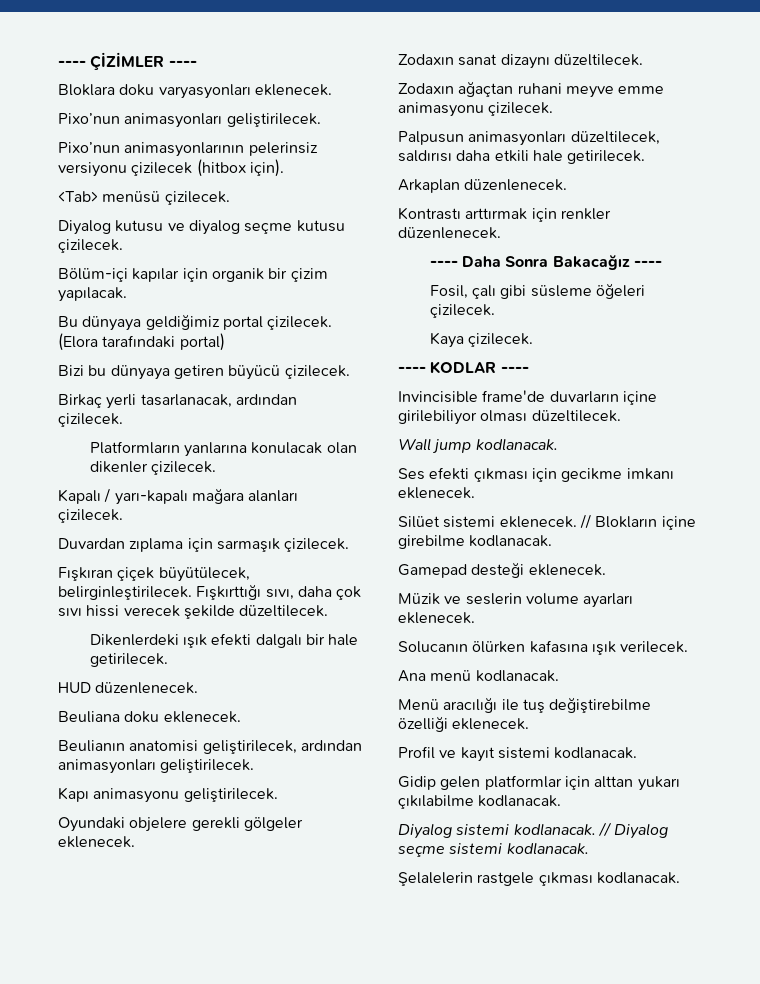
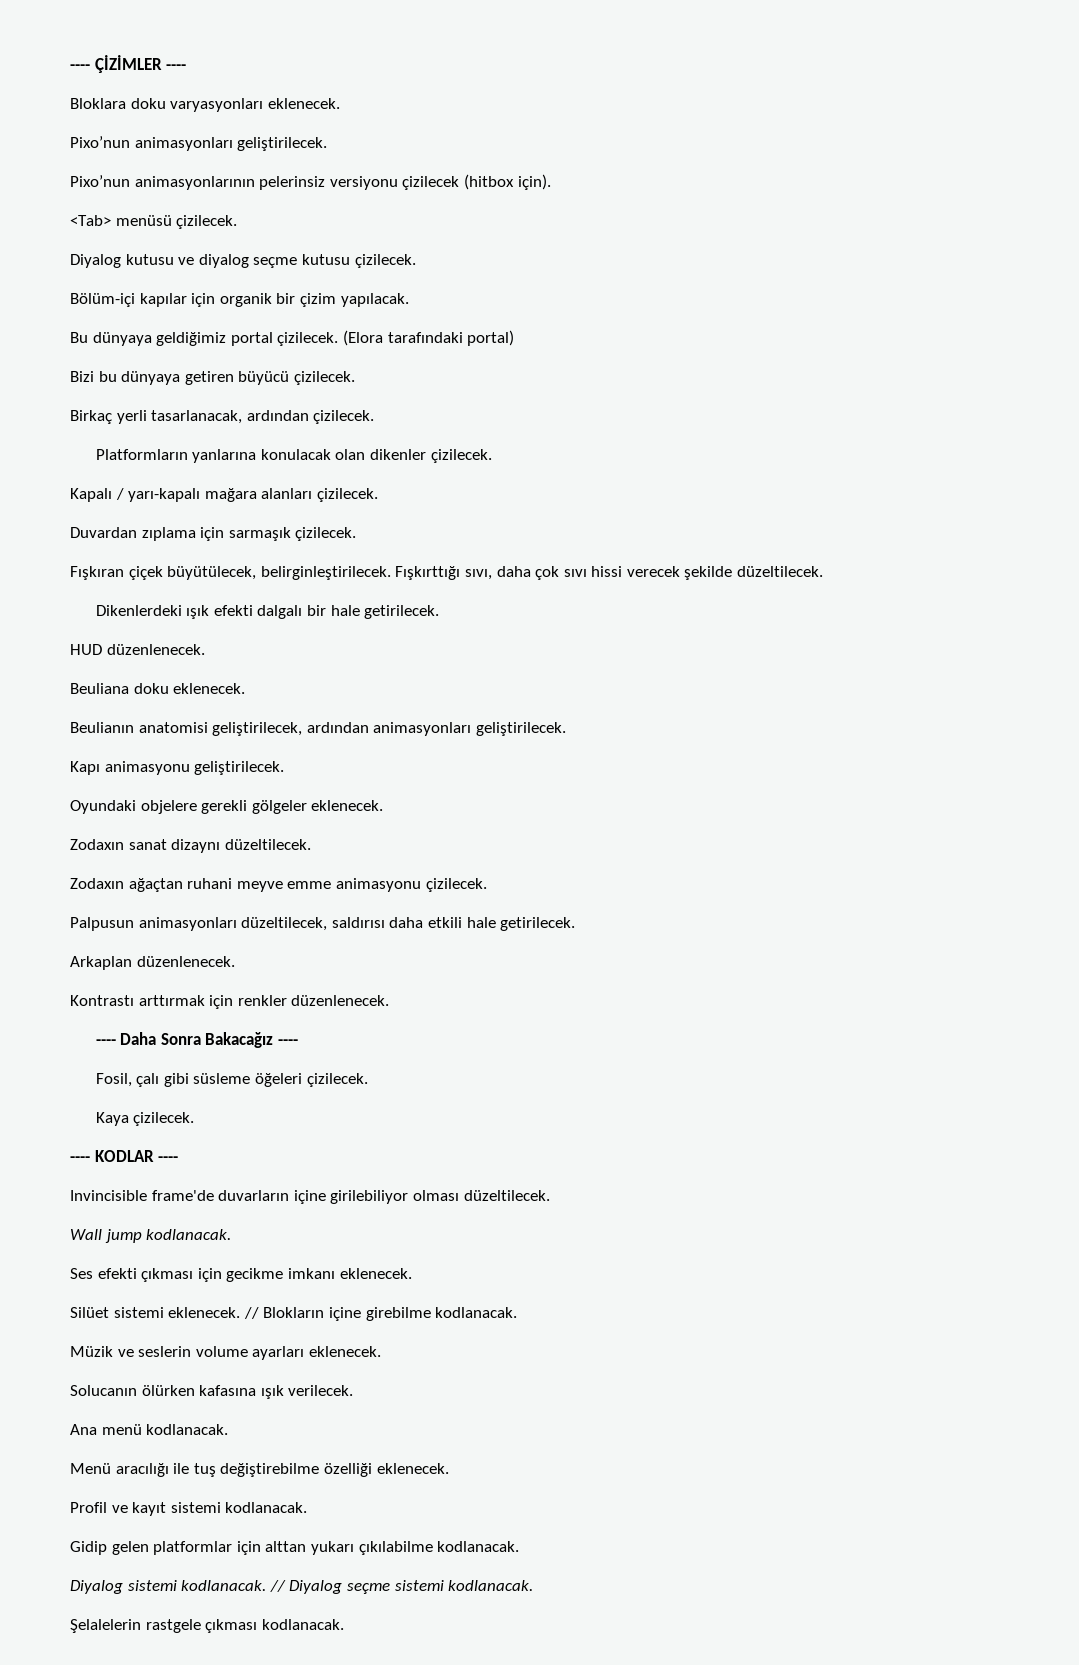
[398,562,606,578] // Gamepad desteği eklenecek. -> (518, 1312) none

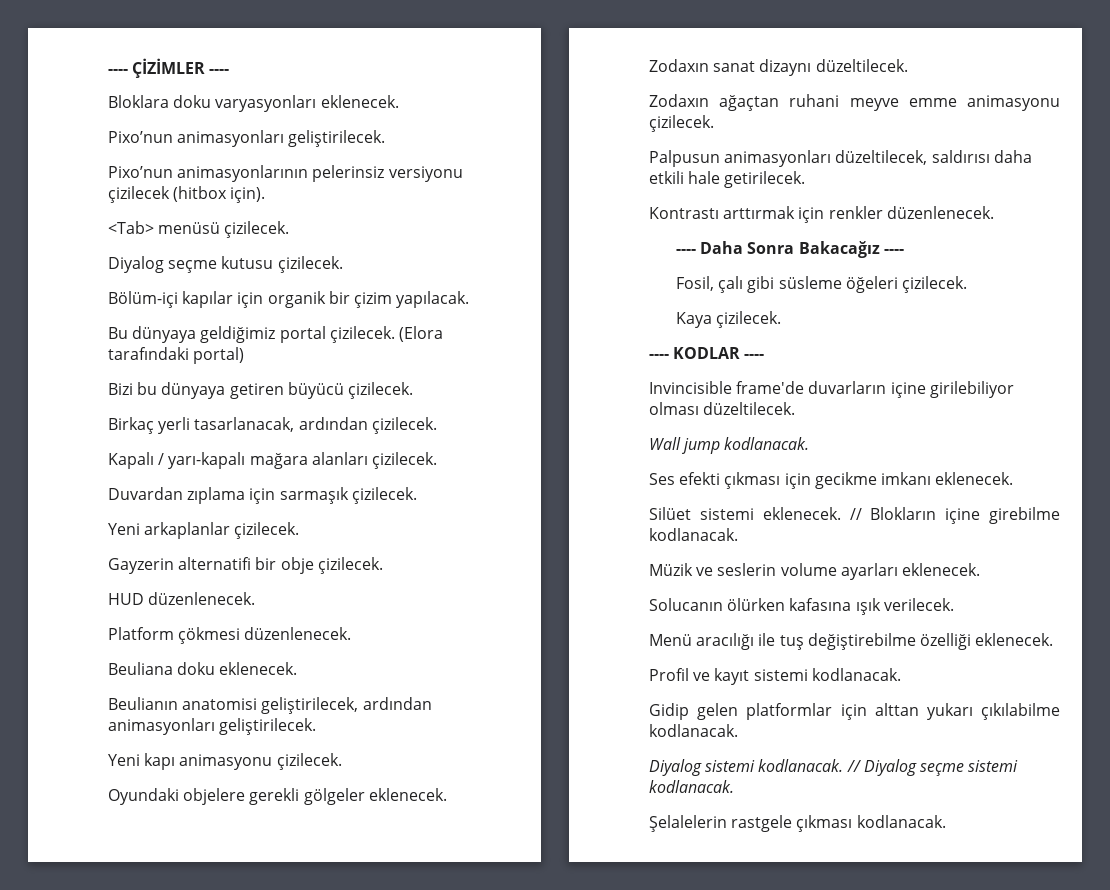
[125,254,249,268] kutusu ve diyalog -> (164, 264) none
[95,449,492,463] // Platformların yanlarına konulacak olan dikenler çizilecek. -> (437, 425) none
[70,566,824,580] [95,605,440,619] Fışkıran çiçek büyütülecek, belirginleştirilecek. Fışkırttığı sıvı, daha çok sıvı hissi verecek şekilde düzeltilecek. // Dikenlerdeki ışık efekti dalgalı bir hale getirilecek. -> [108,522,300,539] [108,557,383,574] Yeni arkaplanlar çizilecek. // Gayzerin alternatifi bir obje çizilecek.
(205, 649) none -> [108,627,352,644] // Platform çökmesi düzenlenecek.
[70,761,285,775] Kapı animasyonu geliştirilecek. -> [108,753,342,770] Yeni kapı animasyonu çizilecek.
[70,956,235,970] // Arkaplan düzenlenecek. -> (806, 179) none
[70,1424,229,1435] // Ana menü kodlanacak. -> (954, 604) none

